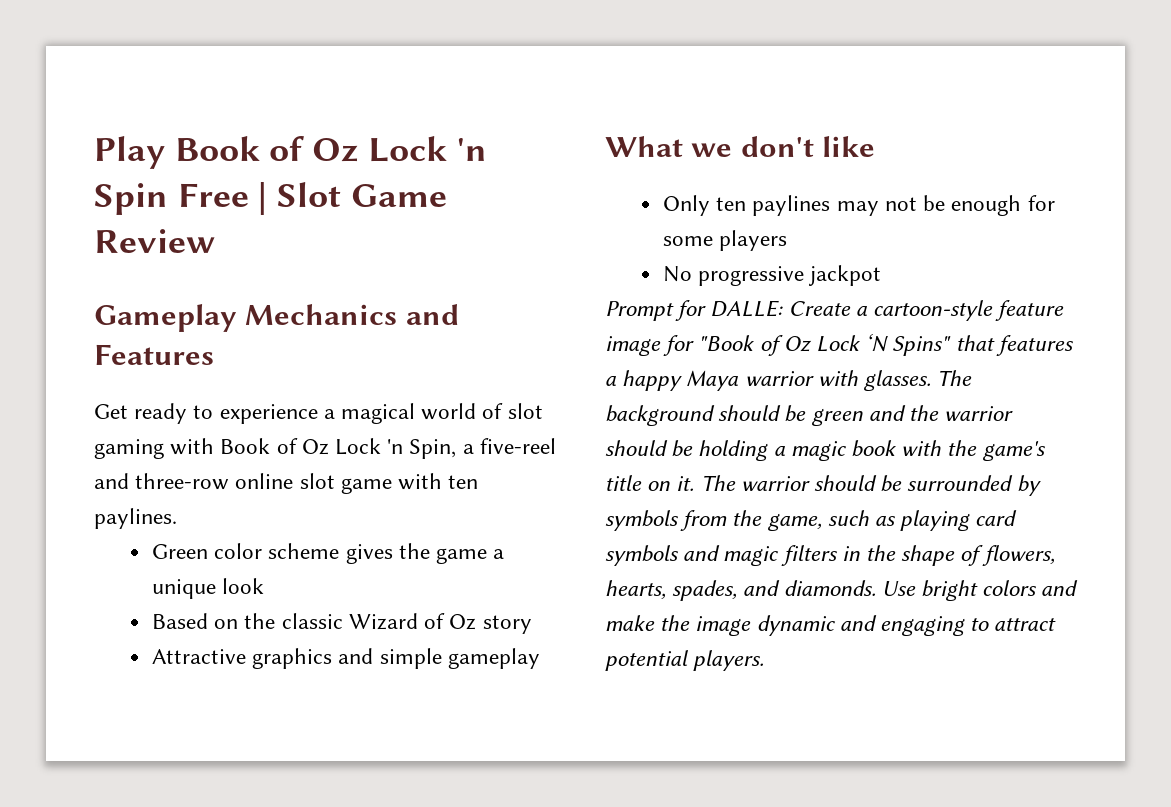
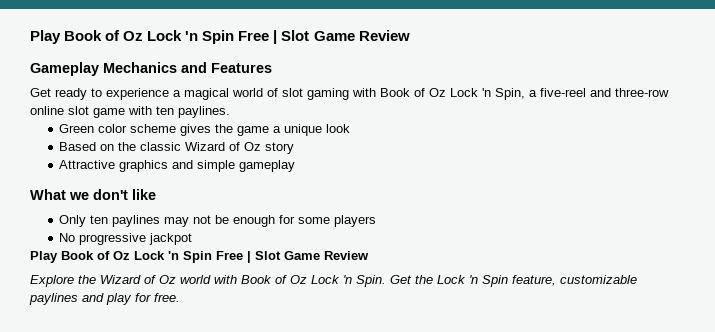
[605,300,1065,321] [605,334,1074,356] [605,370,973,391] [605,405,1014,426] [605,440,1046,461] [605,475,1041,496] [605,510,1018,531] [605,545,1055,566] [605,580,1079,601] [605,615,1057,636] [605,650,765,671] Prompt for DALLE: Create a cartoon-style feature image for "Book of Oz Lock ‘N Spins" that features a happy Maya warrior with glasses. The background should be green and the warrior should be holding a magic book with the game's title on it. The warrior should be surrounded by symbols from the game, such as playing card symbols and magic filters in the shape of flowers, hearts, spades, and diamonds. Use bright colors and make the image dynamic and engaging to attract potential players. -> [30,251,369,263] [30,275,637,287] [29,293,180,305] Play Book of Oz Lock 'n Spin Free | Slot Game Review // Explore the Wizard of Oz world with Book of Oz Lock 'n Spin. Get the Lock 'n Spin feature, customizable paylines and play for free.

